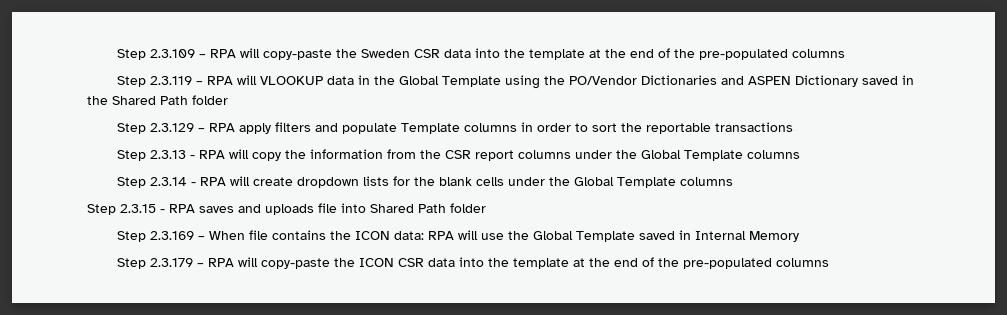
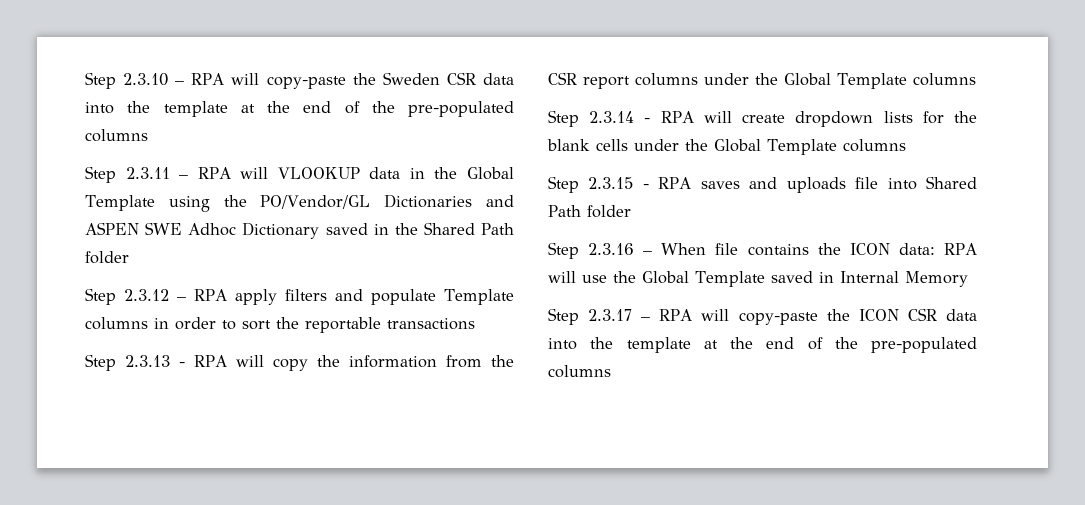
[117,49,196,60] Step 2.3.109 -> [85,72,169,89] Step 2.3.10
[150,76,193,85] 2.3.119 -> [125,167,170,179] 2.3.11
[569,76,638,85] PO/Vendor -> [260,195,371,209] PO/Vendor/GL
(792, 80) none -> [145,222,237,236] SWE Adhoc
[150,123,195,132] 2.3.129 -> [124,289,170,301] 2.3.12
[150,231,195,240] 2.3.169 -> [588,243,635,255] 2.3.16
[150,258,194,267] 2.3.179 -> [588,309,633,321] 2.3.17

